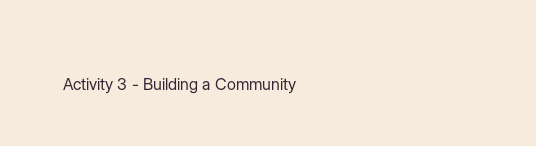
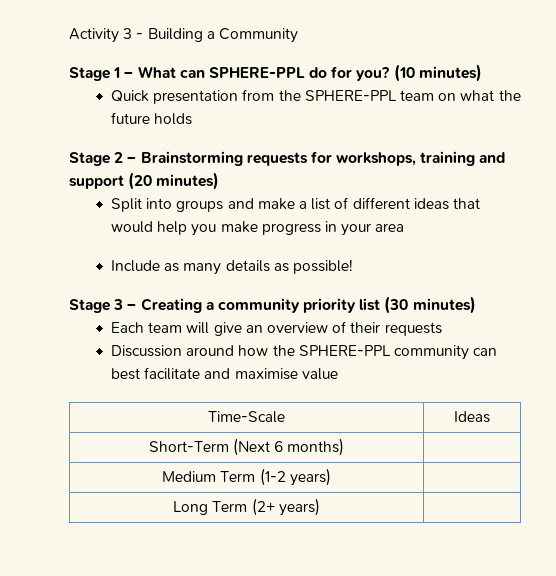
(296, 86) none -> [69,64,482,82] [111,89,521,104] [111,112,193,125] [69,151,506,166] [69,172,220,190] [111,197,480,212] [111,221,405,236] [111,259,354,275] [69,296,476,314] [111,321,442,336] [111,345,498,360] [111,367,338,380] [208,411,285,423] [454,411,490,423] [148,438,345,456] [162,468,331,486] [173,498,320,516] // Stage 1 – What can SPHERE-PPL do for you? (10 minutes) // Quick presentation from the SPHERE-PPL team on what the future holds // Stage 2 – Brainstorming requests for workshops, training and support (20 minutes) // Split into groups and make a list of different ideas that would help you make progress in your area // Include as many details as possible! // Stage 3 – Creating a community priority list (30 minutes) // Each team will give an overview of their requests // Discussion around how the SPHERE-PPL community can best facilitate and maximise value // Time-Scale | Ideas // Short-Term (Next 6 months) | // Medium Term (1-2 years) | // Long Term (2+ years) |

